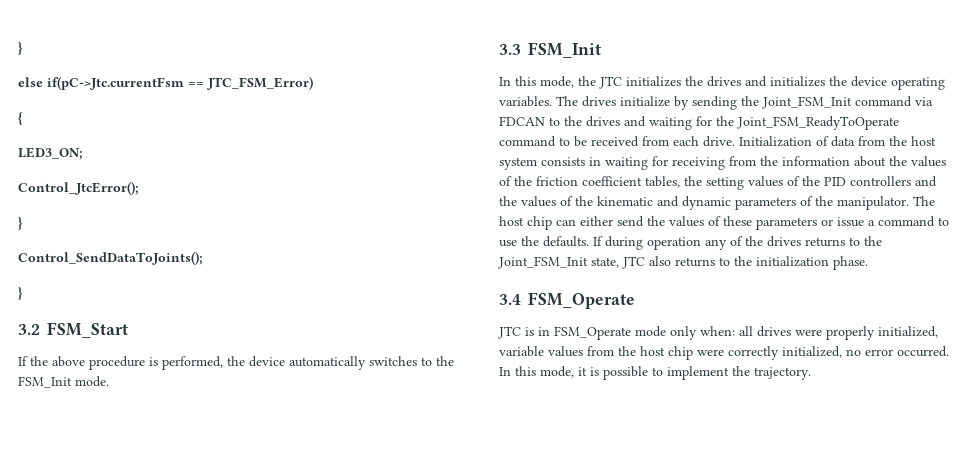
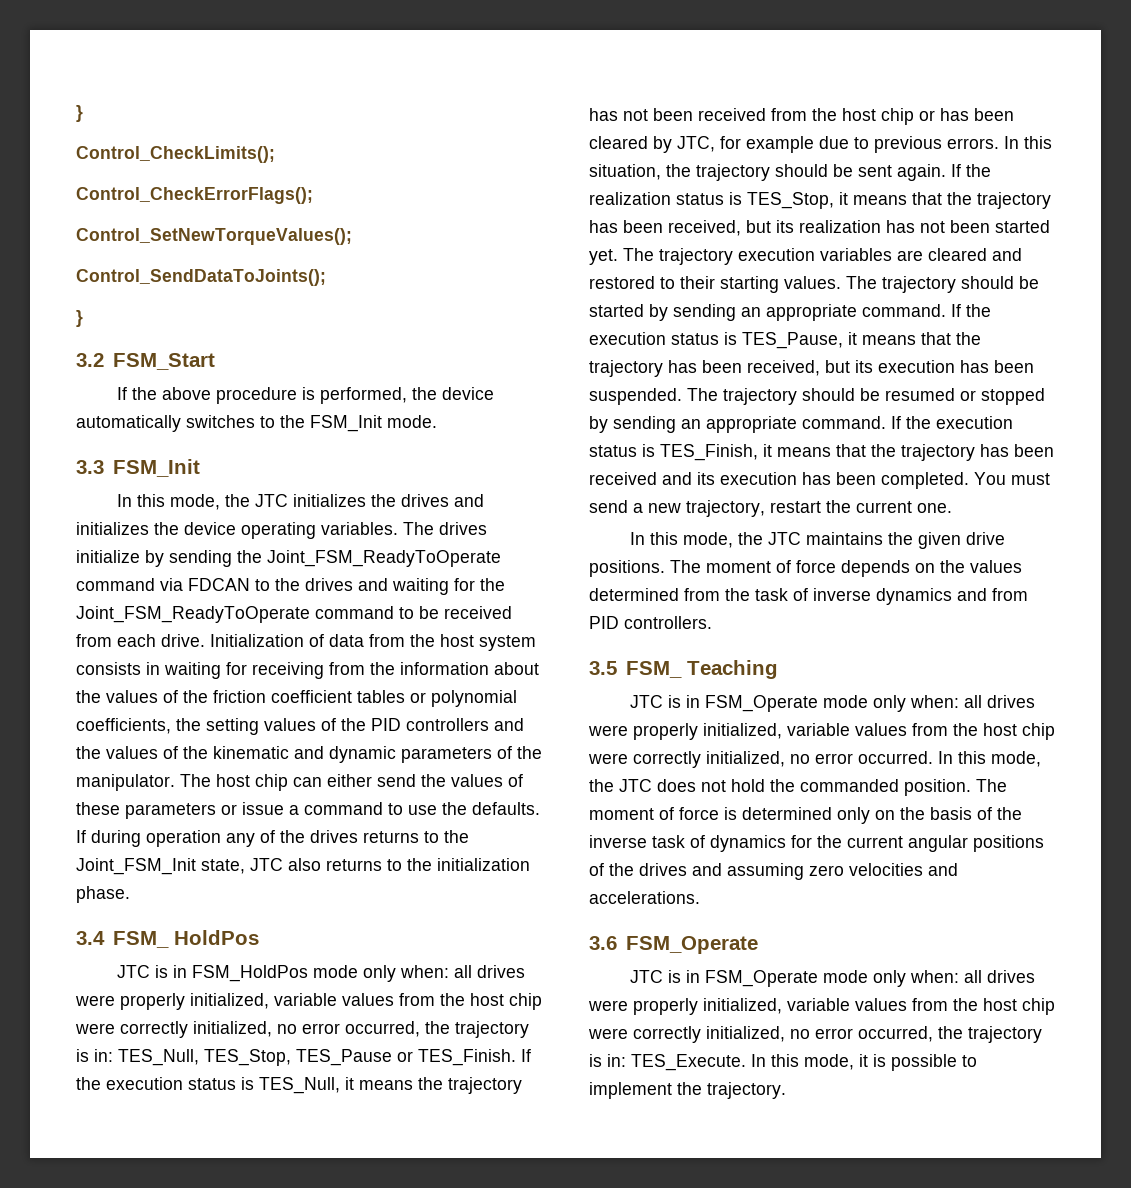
[18,42,23,55] [18,76,313,90] [18,112,23,125] [18,147,83,160] [18,181,139,195] [18,217,23,230] } // else if(pC->Jtc.currentFsm == JTC_FSM_Error) // { // LED3_ON; // Control_JtcError(); // } -> [76,105,83,122] [76,146,275,163] [76,187,313,204] [76,228,352,245] } // Control_CheckLimits(); // Control_CheckErrorFlags(); // Control_SetNewTorqueValues();
[762,96,852,109] Joint_FSM_Init -> [267,550,501,567] Joint_FSM_ReadyToOperate
[645,176,680,188] tables, -> [357,690,517,707] [76,718,171,734] tables or polynomial coefficients,
[528,292,635,309] FSM_Operate -> [112,930,259,948] [117,965,526,982] [75,993,542,1010] [75,1021,529,1038] [76,1049,531,1066] [76,1077,522,1094] [589,108,1014,125] [589,136,1052,153] [589,164,991,181] [589,192,1051,209] [589,220,1050,236] [589,248,1022,265] [589,276,1039,293] [589,304,991,321] [589,332,981,349] [589,360,1034,377] [589,388,1045,405] [589,416,1013,433] [589,444,1054,461] [589,472,1050,489] [589,500,952,517] [630,532,1006,549] [589,560,1022,577] [589,588,1028,605] [589,616,712,629] [589,660,778,679] FSM_ HoldPos // JTC is in FSM_HoldPos mode only when: all drives were properly initialized, variable values from the host chip were correctly initialized, no error occurred, the trajectory is in: TES_Null, TES_Stop, TES_Pause or TES_Finish. If the execution status is TES_Null, it means the trajectory has not been received from the host chip or has been cleared by JTC, for example due to previous errors. In this situation, the trajectory should be sent again. If the realization status is TES_Stop, it means that the trajectory has been received, but its realization has not been started yet. The trajectory execution variables are cleared and restored to their starting values. The trajectory should be started by sending an appropriate command. If the execution status is TES_Pause, it means that the trajectory has been received, but its execution has been suspended. The trajectory should be resumed or stopped by sending an appropriate command. If the execution status is TES_Finish, it means that the trajectory has been received and its execution has been completed. You must send a new trajectory, restart the current one. // In this mode, the JTC maintains the given drive positions. The moment of force depends on the values determined from the task of inverse dynamics and from PID controllers. // 3.5 FSM_ Teaching
(574, 372) none -> [589,779,1007,796] [589,807,1022,824] [589,835,1044,852] [589,863,958,880] [589,891,700,904] [589,936,758,954] [630,970,1036,987] [588,998,1055,1015] [588,1026,1042,1043] [589,1054,854,1071] the JTC does not hold the commanded position. The moment of force is determined only on the basis of the inverse task of dynamics for the current angular positions of the drives and assuming zero velocities and accelerations. // 3.6 FSM_Operate // JTC is in FSM_Operate mode only when: all drives were properly initialized, variable values from the host chip were correctly initialized, no error occurred, the trajectory is in: TES_Execute. In this mode,

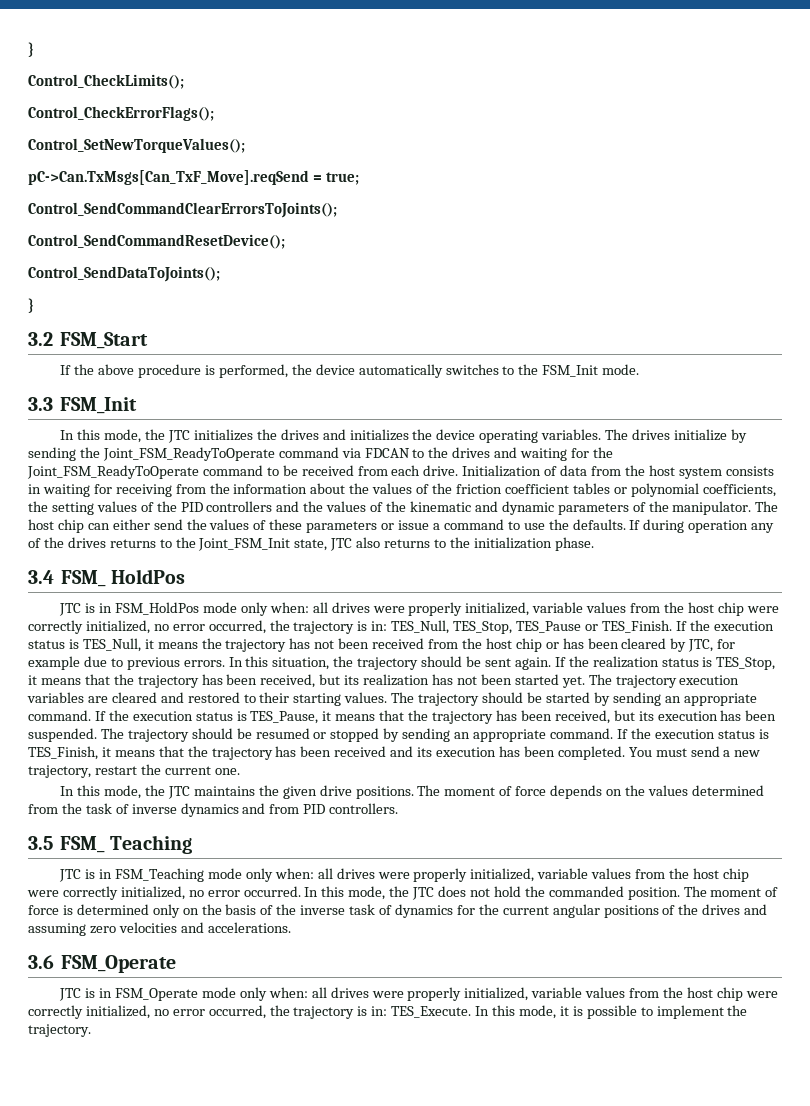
(352, 236) none -> [28,170,359,185] [28,202,337,218] [28,234,285,249] // pC->Can.TxMsgs[Can_TxF_Move].reqSend = true; // Control_SendCommandClearErrorsToJoints(); // Control_SendCommandResetDevice();
[705,695,819,712] FSM_Operate -> [115,868,205,882] FSM_Teaching

